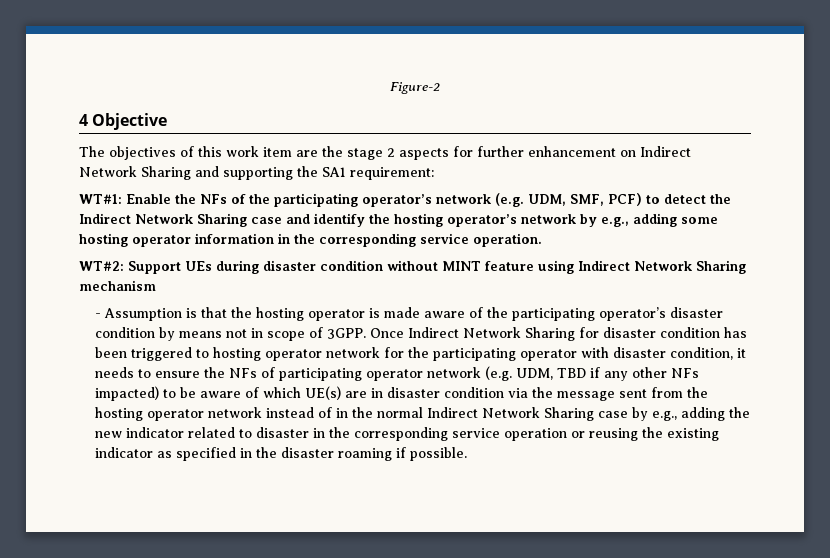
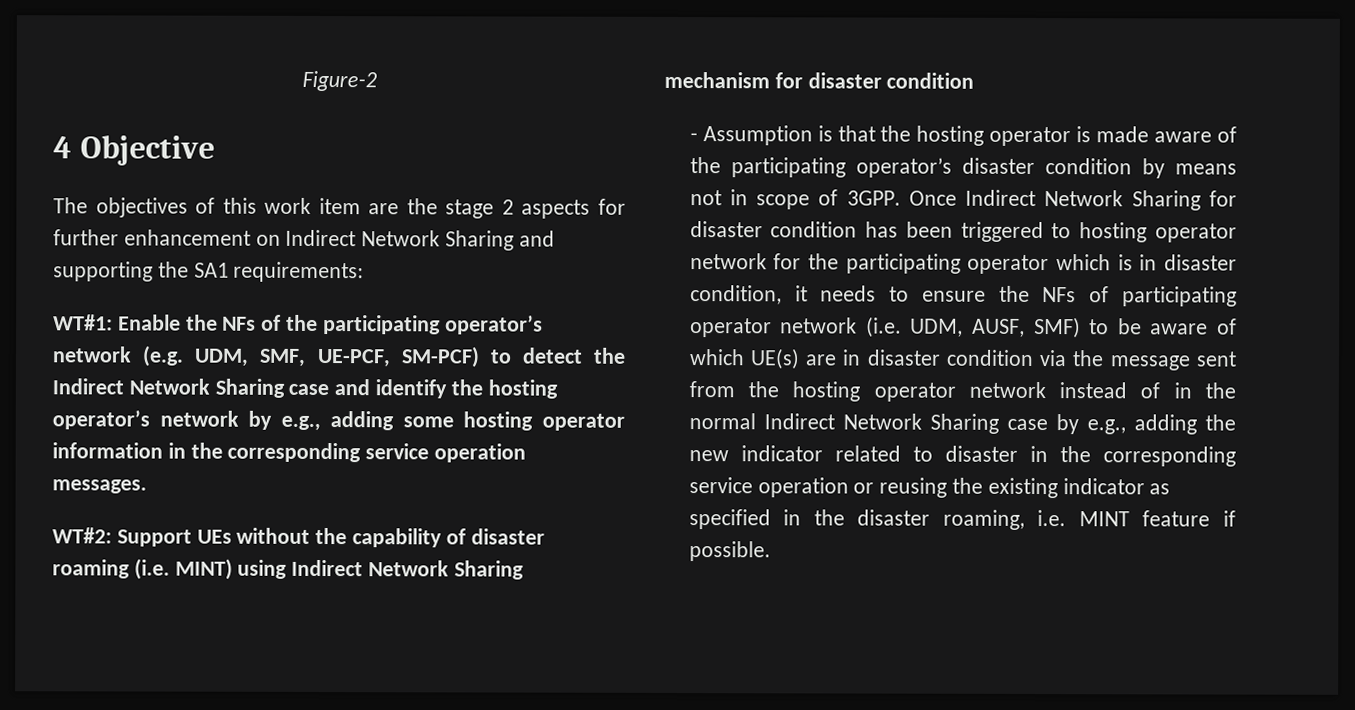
[350,167,434,180] requirement: -> [233,261,365,283] requirements:
[608,193,642,206] PCF) -> [316,346,480,368] UE-PCF, SM-PCF)
[473,233,542,247] operation. -> [434,443,527,463] [52,479,147,494] operation messages.
[216,260,534,274] during disaster condition without MINT feature -> [236,527,545,548] [52,558,233,580] without the capability of disaster roaming (i.e. MINT)
(156, 285) none -> [774,72,975,89] for disaster condition
[581,347,610,358] with -> [1056,254,1158,271] which is in
[485,366,700,381] [95,386,160,401] (e.g. UDM, TBD if any other NFs impacted) -> [865,316,1081,339] (i.e. UDM, AUSF, SMF)
[338,448,393,461] roaming -> [942,509,1211,530] roaming, i.e. MINT feature

